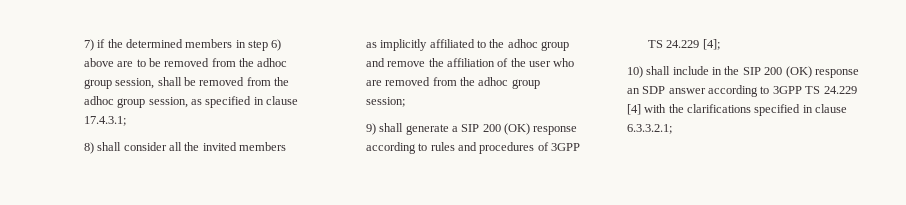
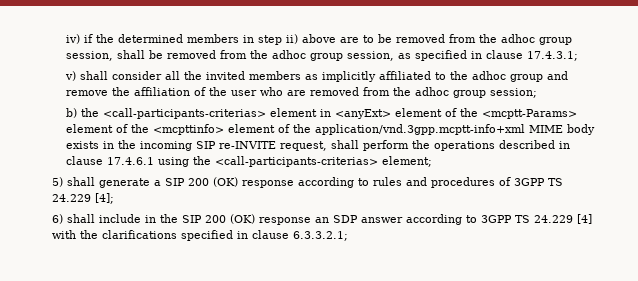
[83,39,94,51] 7) -> [65,34,80,44] iv)
[271,39,282,51] 6) -> [285,34,298,44] ii)
[83,142,94,154] 8) -> [64,71,76,81] v)
[365,123,376,135] 9) -> [65,108,577,119] [65,124,595,135] [65,140,570,151] [65,156,432,167] [51,177,63,187] b) the <call-participants-criterias> element in <anyExt> element of the <mcptt-Params> element of the <mcpttinfo> element of the application/vnd.3gpp.mcptt-info+xml MIME body exists in the incoming SIP re-INVITE request, shall perform the operations described in clause 17.4.6.1 using the <call-participants-criterias> element; // 5)
[626,66,643,78] 10) -> [51,214,63,224] 6)

